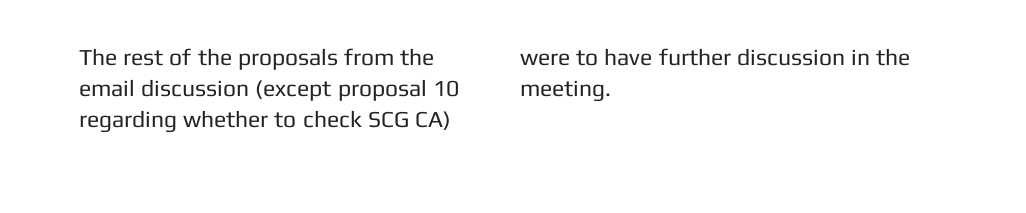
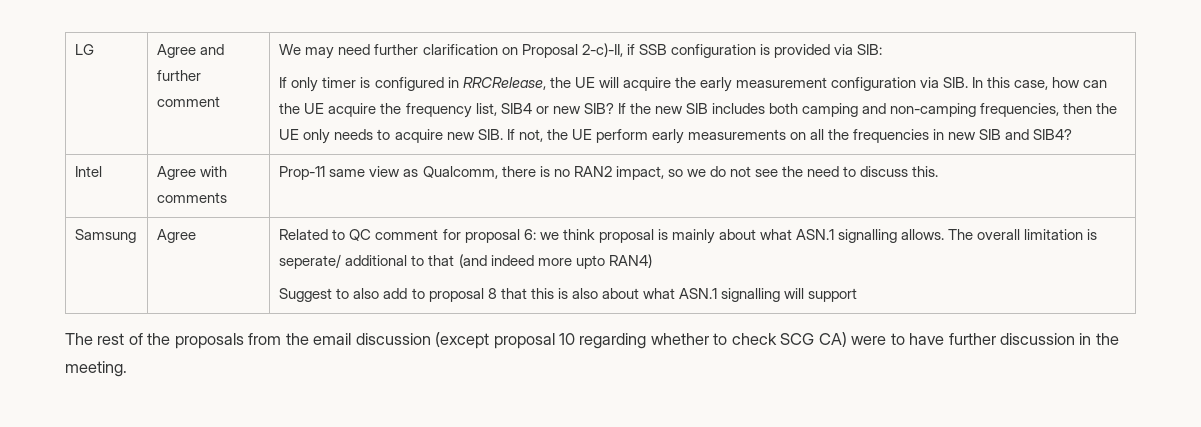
(79, 57) none -> [75,44,95,55] [157,44,225,58] [157,70,202,81] [157,96,221,107] [279,43,883,59] [279,77,1108,92] [279,103,1118,118] [279,129,1073,144] [75,166,103,177] [157,166,228,180] [157,192,228,203] [279,166,939,180] [75,229,137,243] [157,229,197,243] [279,229,1098,244] [279,254,652,269] [279,288,858,302] LG | Agree and further comment | We may need further clarification on Proposal 2-c)-II, if SSB configuration is provided via SIB: // If only timer is configured in RRCRelease, the UE will acquire the early measurement configuration via SIB. In this case, how can the UE acquire the frequency list, SIB4 or new SIB? If the new SIB includes both camping and non-camping frequencies, then the UE only needs to acquire new SIB. If not, the UE perform early measurements on all the frequencies in new SIB and SIB4? // Intel | Agree with comments | Prop-11 same view as Qualcomm, there is no RAN2 impact, so we do not see the need to discuss this. // Samsung | Agree | Related to QC comment for proposal 6: we think proposal is mainly about what ASN.1 signalling allows. The overall limitation is seperate/ additional to that (and indeed more upto RAN4) // Suggest to also add to proposal 8 that this is also about what ASN.1 signalling will support //

